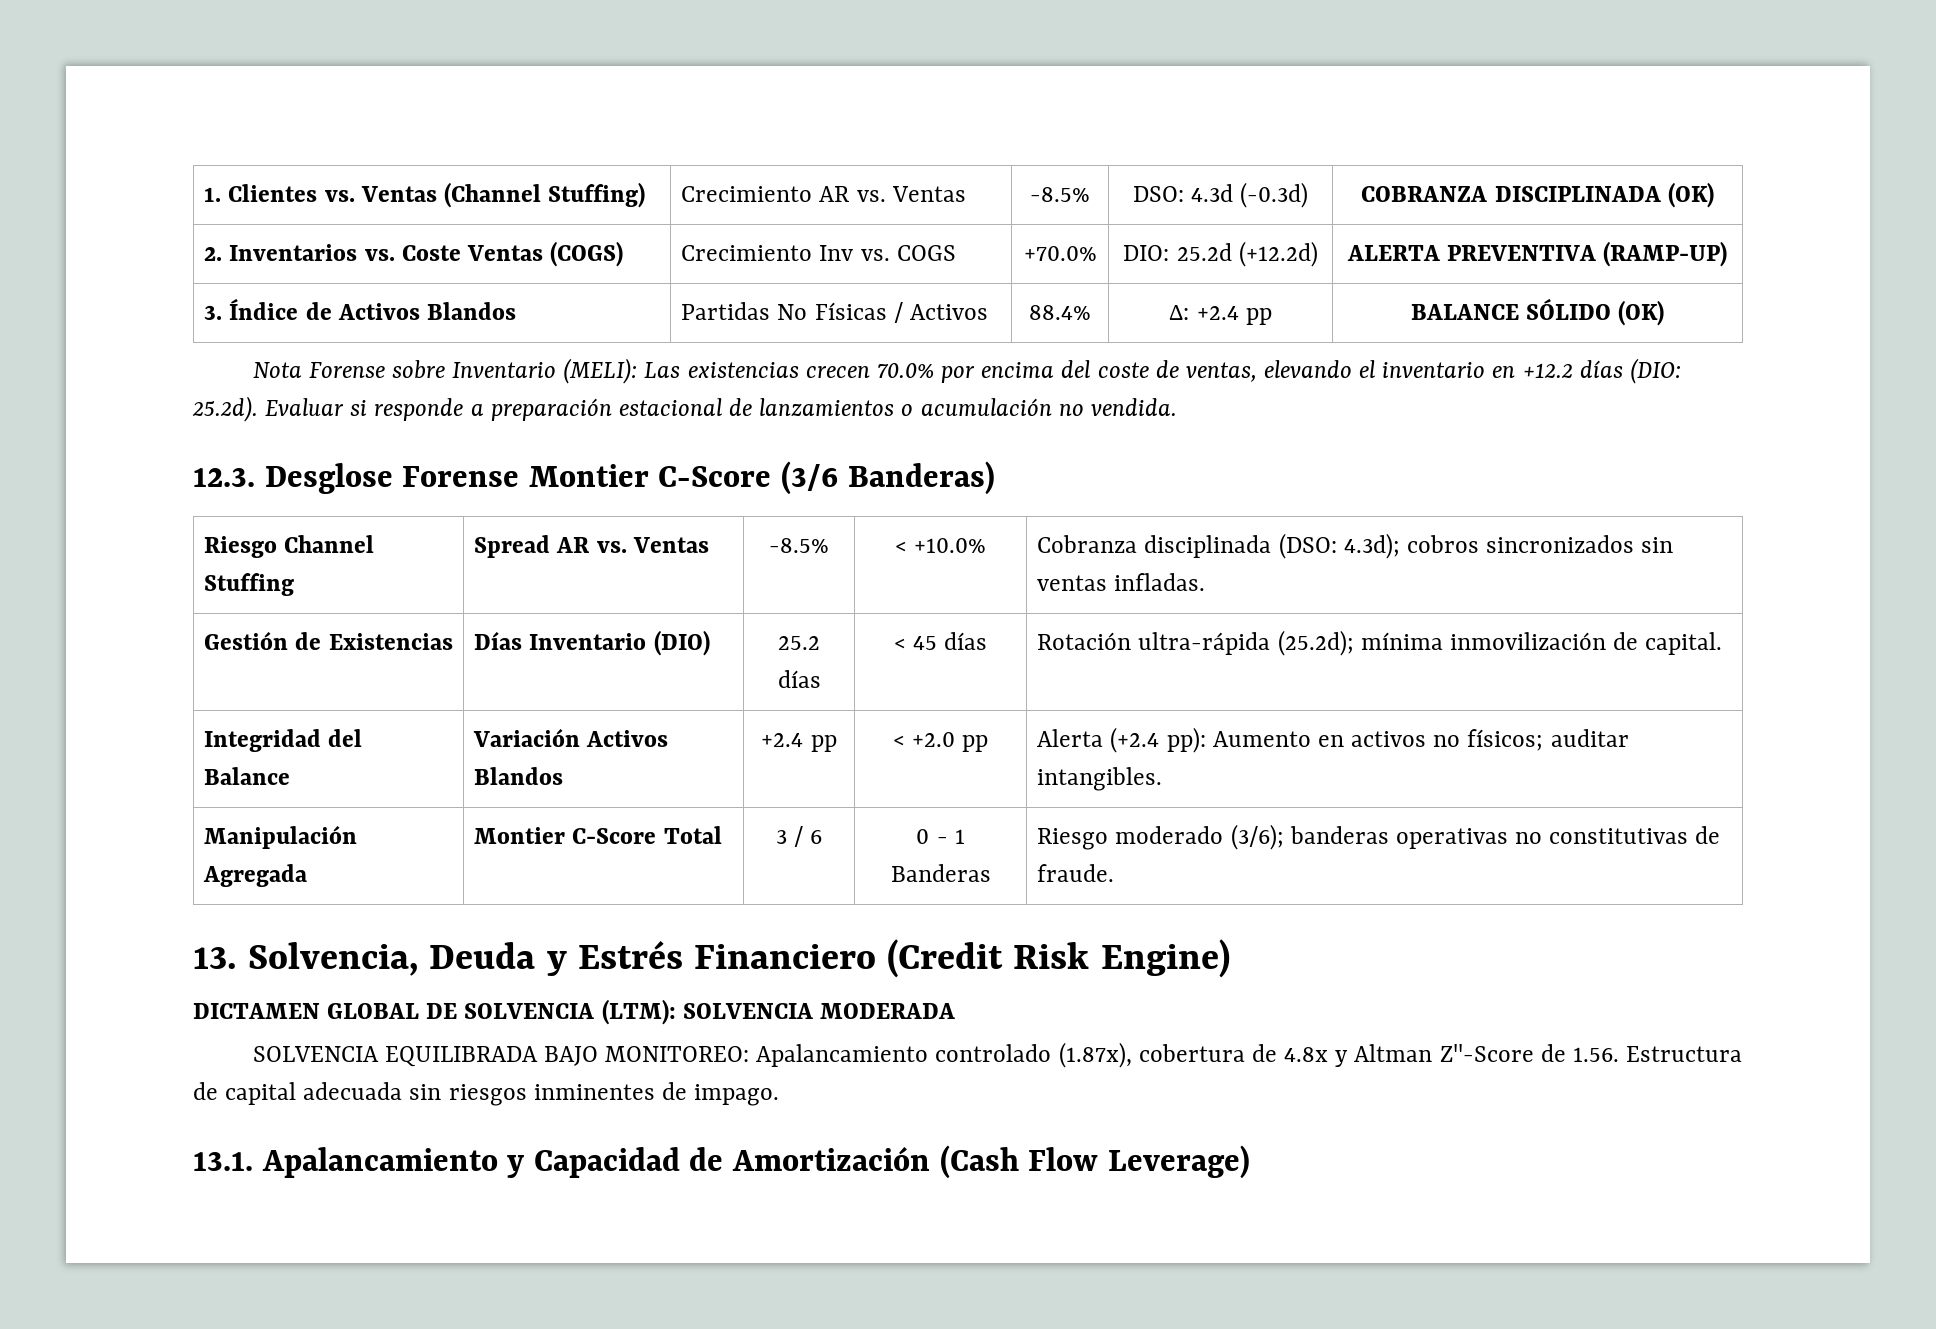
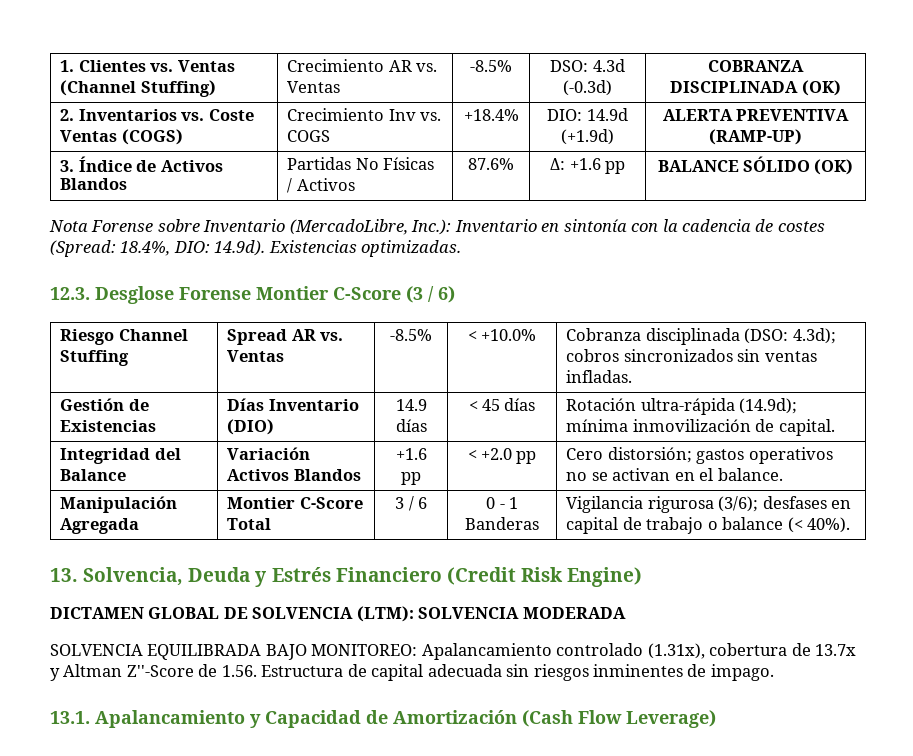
[1023,246,1097,261] [1123,241,1318,267] +70.0% | DIO: 25.2d (+12.2d) -> [463,109,519,121] [547,108,628,121] [561,129,614,145] +18.4% | DIO: 14.9d (+1.9d)
[1029,305,1091,320] 88.4% -> [468,158,514,170] 87.6%
[1196,306,1239,320] +2.4 -> [569,158,601,170] +1.6
[563,358,1681,384] [192,396,1177,422] (MELI): Las existencias crecen 70.0% por encima del coste de ventas, elevando el inventario en +12.2 días (DIO: 25.2d). Evaluar si responde a preparación estacional de lanzamientos o acumulación no vendida. -> [289,219,825,235] [50,240,462,257] (MercadoLibre, Inc.): Inventario en sintonía con la cadencia de costes (Spread: 18.4%, DIO: 14.9d). Existencias optimizadas.
[780,461,995,495] (3/6 Banderas) -> [406,286,455,303] (3 / 6)
[778,636,820,650] 25.2 -> [395,399,427,411] 14.9
[1277,630,1354,656] (25.2d); -> [739,398,798,414] (14.9d);
[761,733,804,747] +2.4 -> [395,448,427,460] +1.6
[1037,727,1629,753] [1037,767,1163,791] Alerta (+2.4 pp): Aumento en activos no físicos; auditar intangibles. -> [566,447,833,464] [566,468,783,481] Cero distorsión; gastos operativos no se activan en el balance.
[1037,824,1721,850] [1037,864,1115,882] Riesgo moderado (3/6); banderas operativas no constitutivas de fraude. -> [566,496,852,513] [566,517,851,534] Vigilancia rigurosa (3/6); desfases en capital de trabajo o balance (< 40%).
[1058,1042,1132,1068] (1.87x), -> [647,643,705,659] (1.31x),
[1284,1047,1329,1062] 4.8x -> [815,644,857,656] 13.7x

